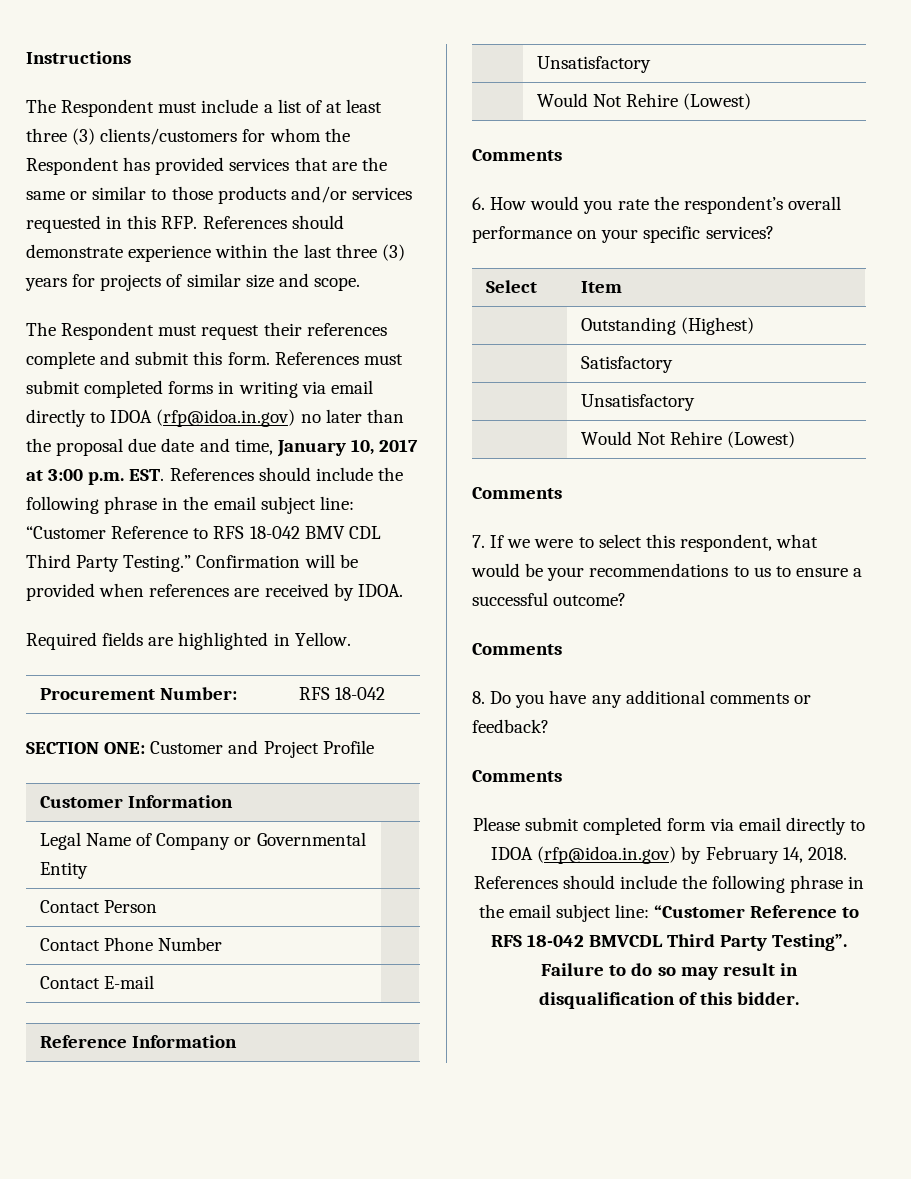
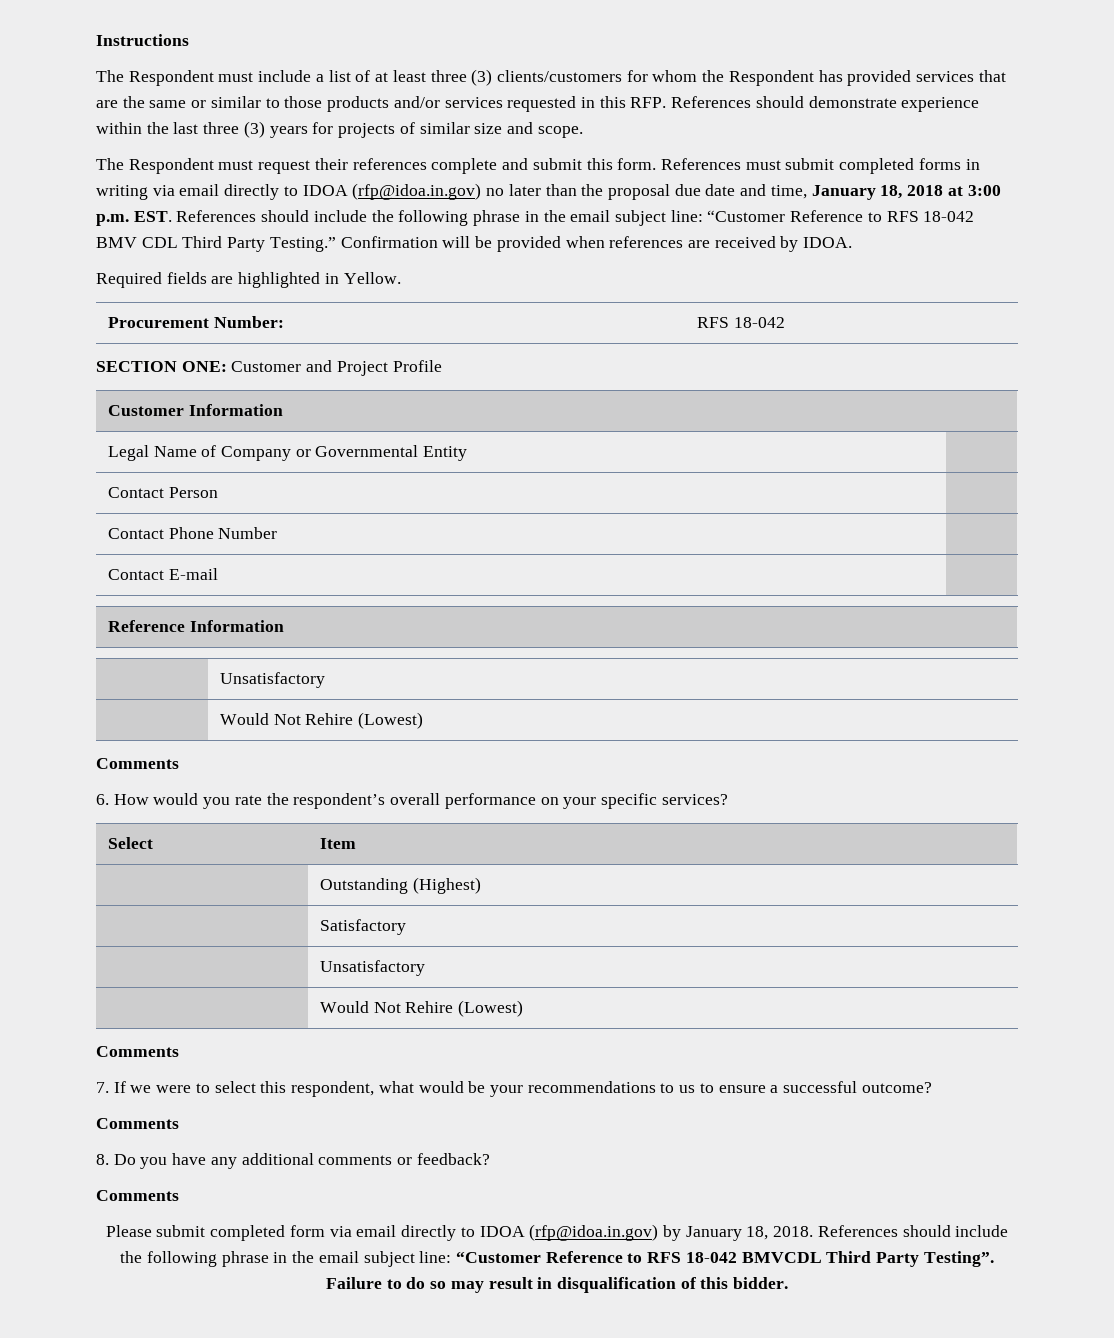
[350,439,419,455] 10, 2017 -> [880,185,944,199] 18, 2018
[705,846,803,864] February 14, -> [685,1226,769,1241] January 18,

